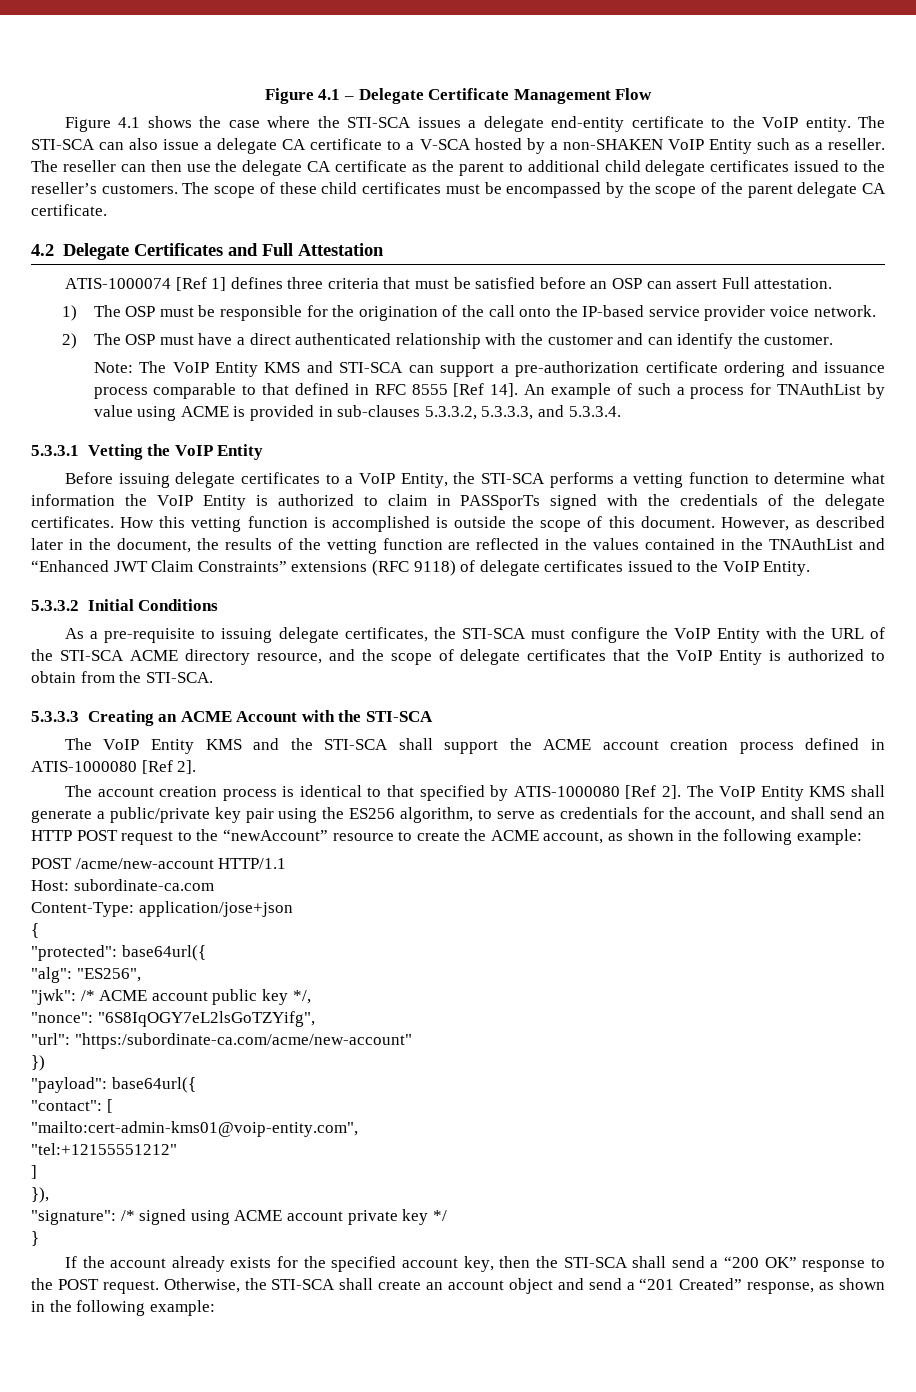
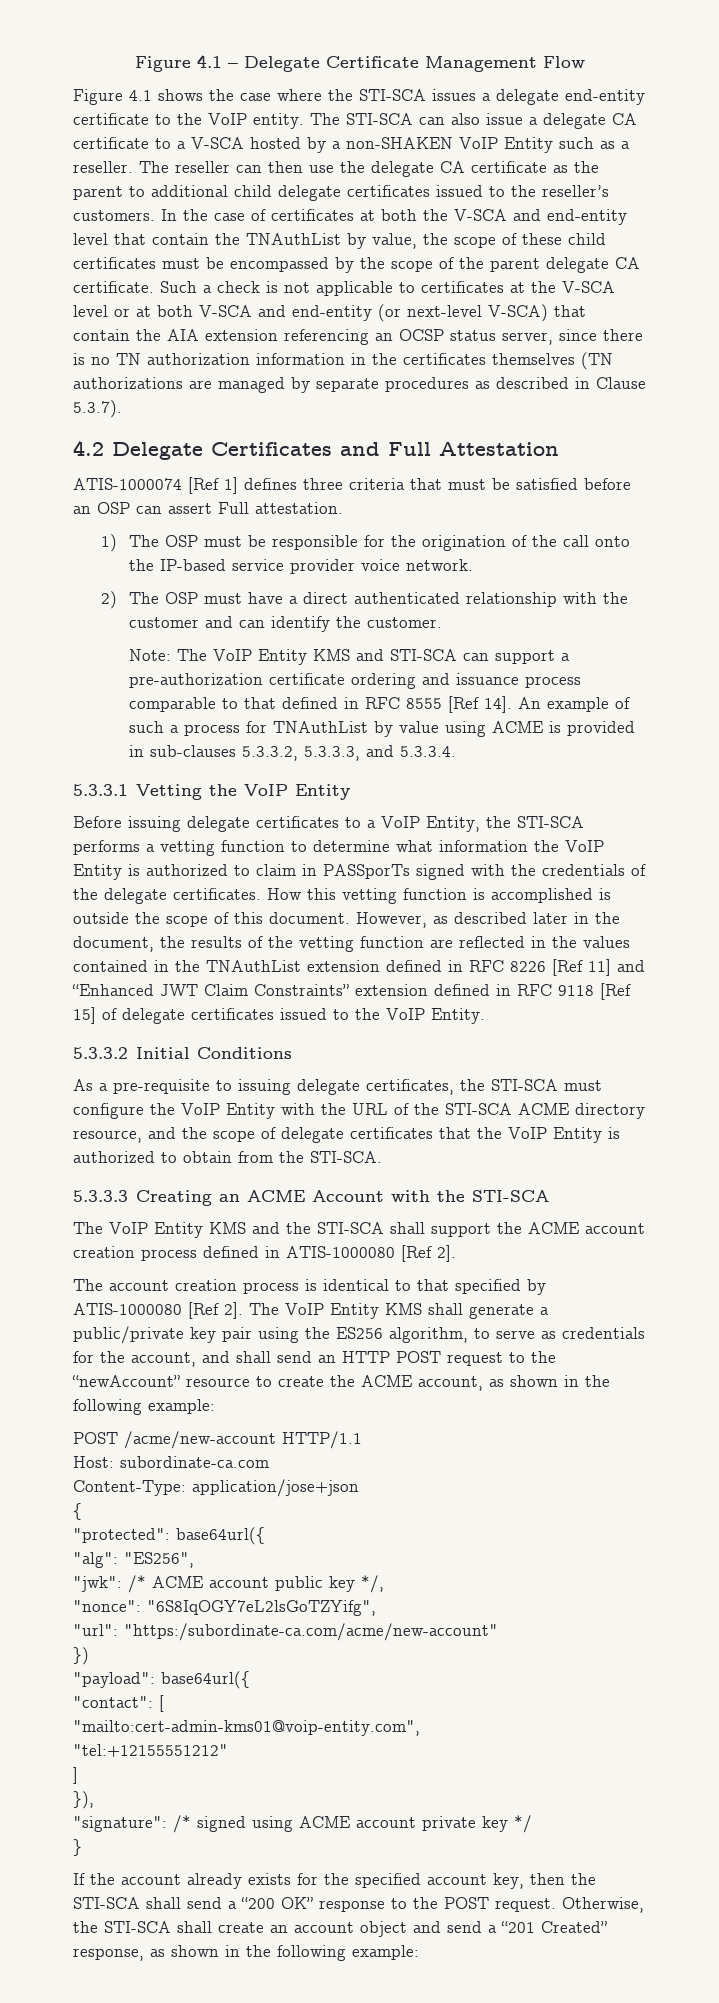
[182,182,210,194] The -> [161,209,627,225] [73,233,448,249] In the case of certificates at both the V-SCA and end-entity level that contain the TNAuthList by value, the
(107, 210) none -> [160,281,615,296] [73,304,586,322] [73,329,643,345] [73,352,613,370] [73,377,646,393] [73,400,122,418] Such a check is not applicable to certificates at the V-SCA level or at both V-SCA and end-entity (or next-level V-SCA) that contain the AIA extension referencing an OCSP status server, since there is no TN authorization information in the certificates themselves (TN authorizations are managed by separate procedures as described in Clause 5.3.7).
(854, 544) none -> [307,959,611,976] extension defined in RFC 8226 [Ref 11]
[291,560,456,576] extensions (RFC 9118) -> [355,983,631,1000] [73,1007,96,1024] extension defined in RFC 9118 [Ref 15]

